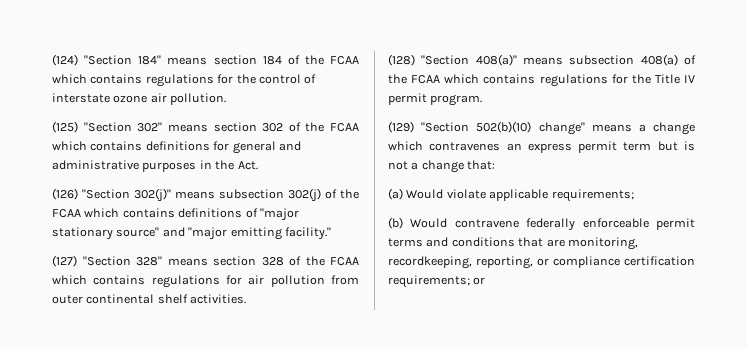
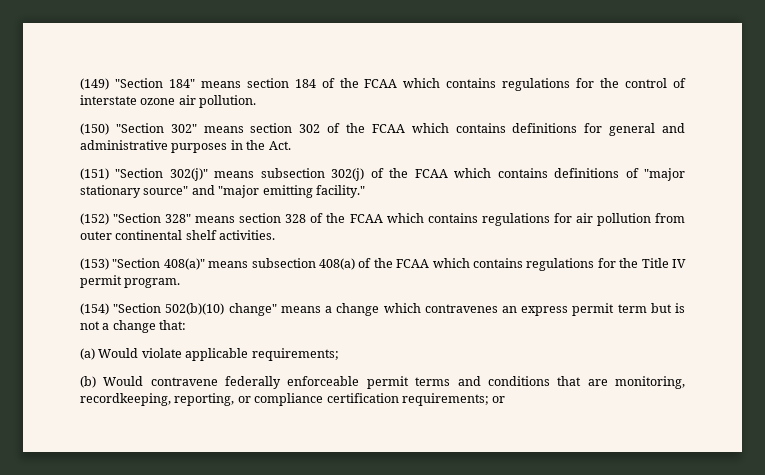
[52,54,78,66] (124) -> [80,78,109,90] (149)
[52,121,78,133] (125) -> [80,123,109,135] (150)
[52,188,78,200] (126) -> [80,168,109,180] (151)
[52,255,77,267] (127) -> [80,213,109,225] (152)
[388,54,415,66] (128) -> [80,258,109,270] (153)
[388,121,414,133] (129) -> [80,303,109,315] (154)

